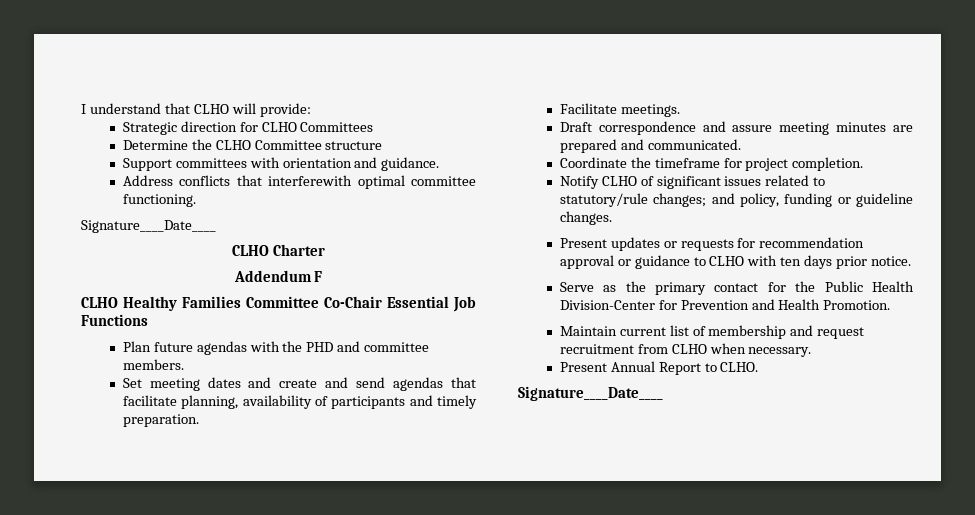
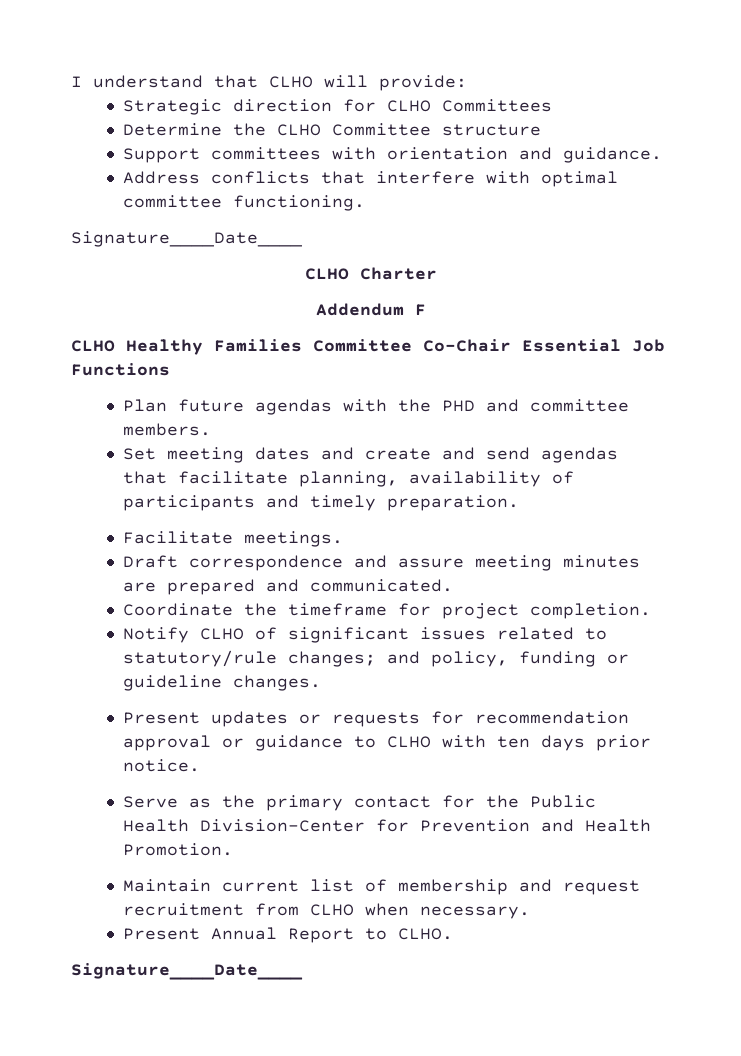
[268,175,353,186] interferewith -> [376,171,531,184] interfere with

